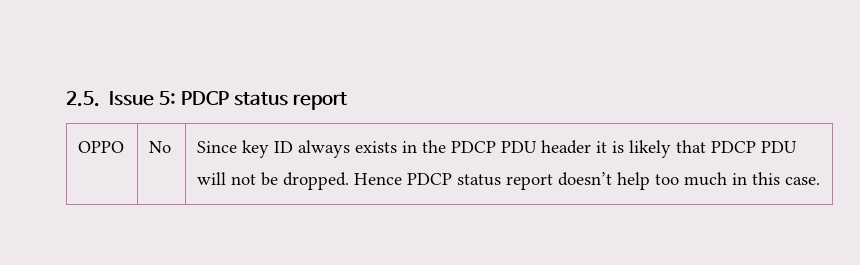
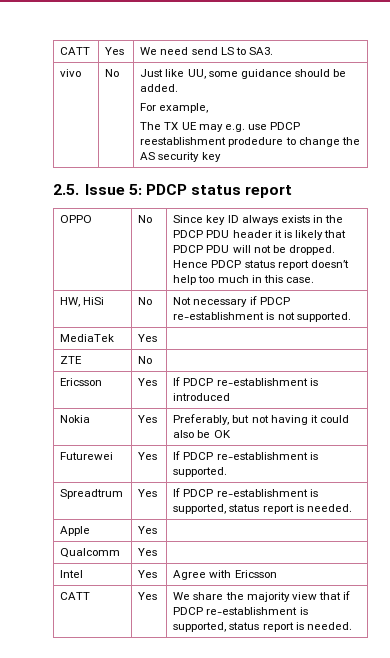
(66, 99) none -> [60,47,91,55] [105,47,125,55] [140,47,273,55] [60,69,82,77] [105,69,120,77] [140,69,346,79] [140,84,179,92] [140,103,209,113] [140,122,300,132] [140,137,360,147] [140,152,221,162] CATT | Yes | We need send LS to SA3. // vivo | No | Just like UU, some guidance should be added. // For example, // The TX UE may e.g. use PDCP reestablishment prodedure to change the AS security key //
(821, 181) none -> [60,297,105,307] [138,297,153,305] [173,296,290,307] [173,312,351,322] [60,334,115,342] [138,334,158,342] [60,356,83,364] [138,356,153,364] [60,378,103,386] [138,378,158,386] [173,377,318,386] [173,393,231,401] [60,415,91,423] [138,415,158,423] [173,414,349,425] [173,430,231,438] [60,452,114,460] [138,452,158,460] [173,451,318,460] [173,467,228,477] [60,489,124,499] [138,489,158,497] [173,488,318,497] [173,504,352,514] [60,526,91,536] [138,526,158,534] [60,548,121,558] [138,548,158,556] [60,570,84,578] [138,570,158,578] [173,570,277,580] [60,592,91,600] [138,592,158,600] [173,591,350,602] [173,607,308,615] [173,622,352,632] // HW, HiSi | No | Not necessary if PDCP re-establishment is not supported. // MediaTek | Yes | // ZTE | No | // Ericsson | Yes | If PDCP re-establishment is introduced // Nokia | Yes | Preferably, but not having it could also be OK // Futurewei | Yes | If PDCP re-establishment is supported. // Spreadtrum | Yes | If PDCP re-establishment is supported, status report is needed. // Apple | Yes | // Qualcomm | Yes | // Intel | Yes | Agree with Ericsson // CATT | Yes | We share the majority view that if PDCP re-establishment is supported, status report is needed.

